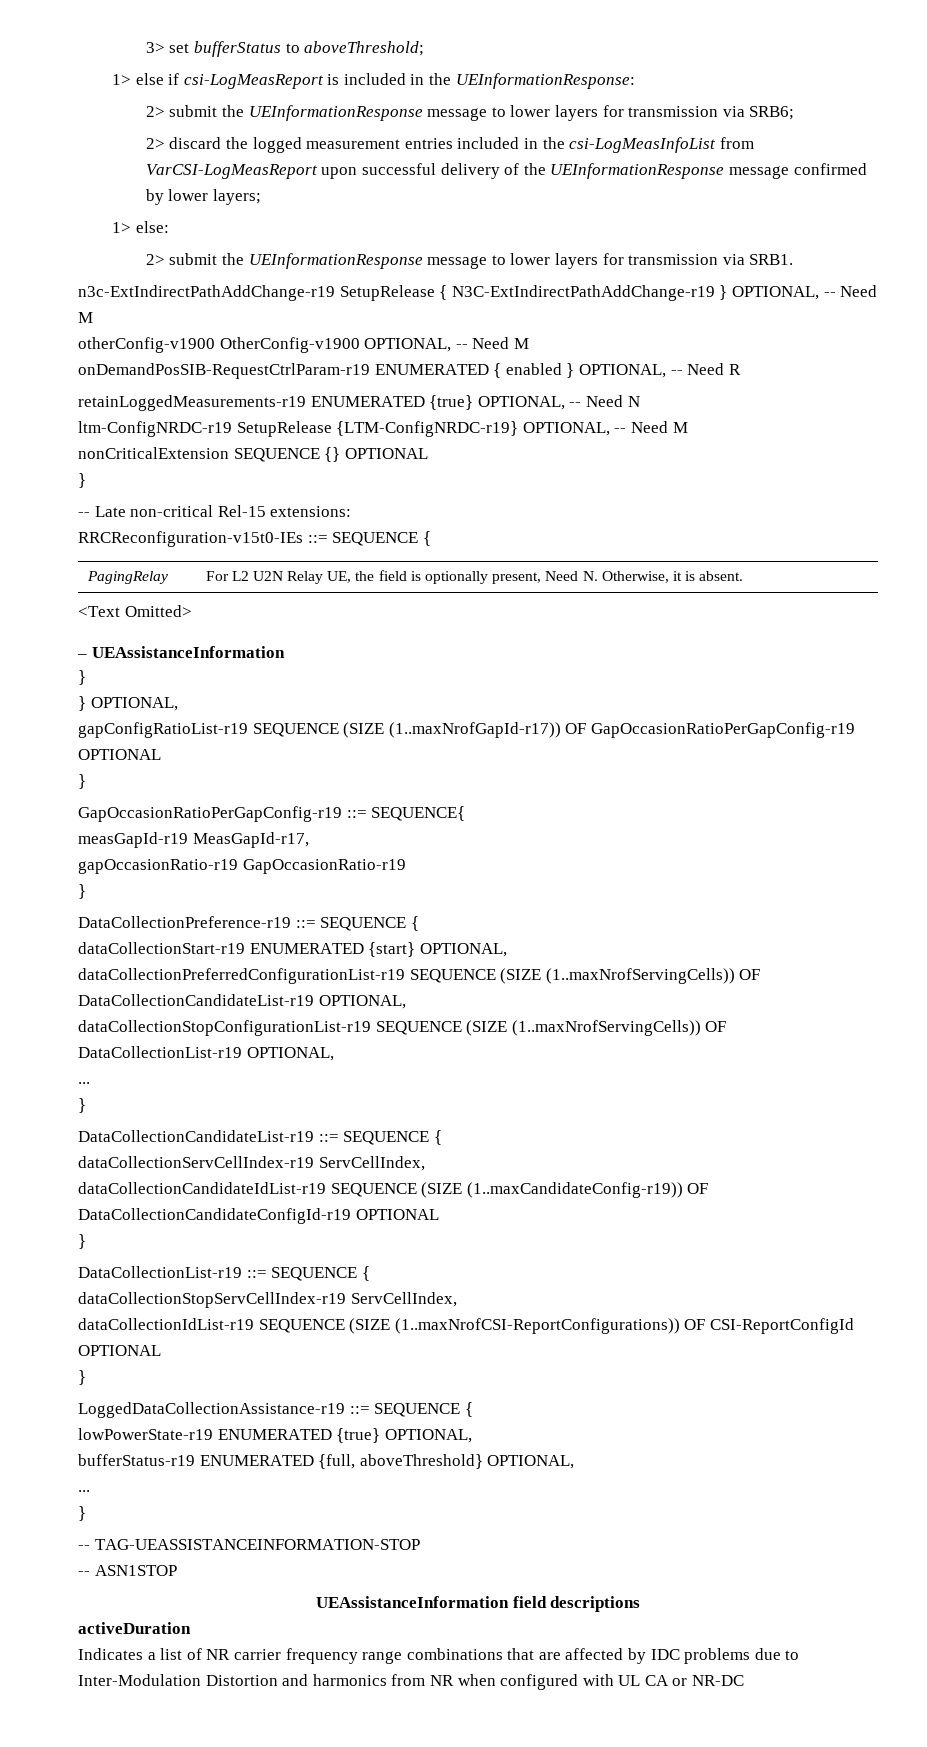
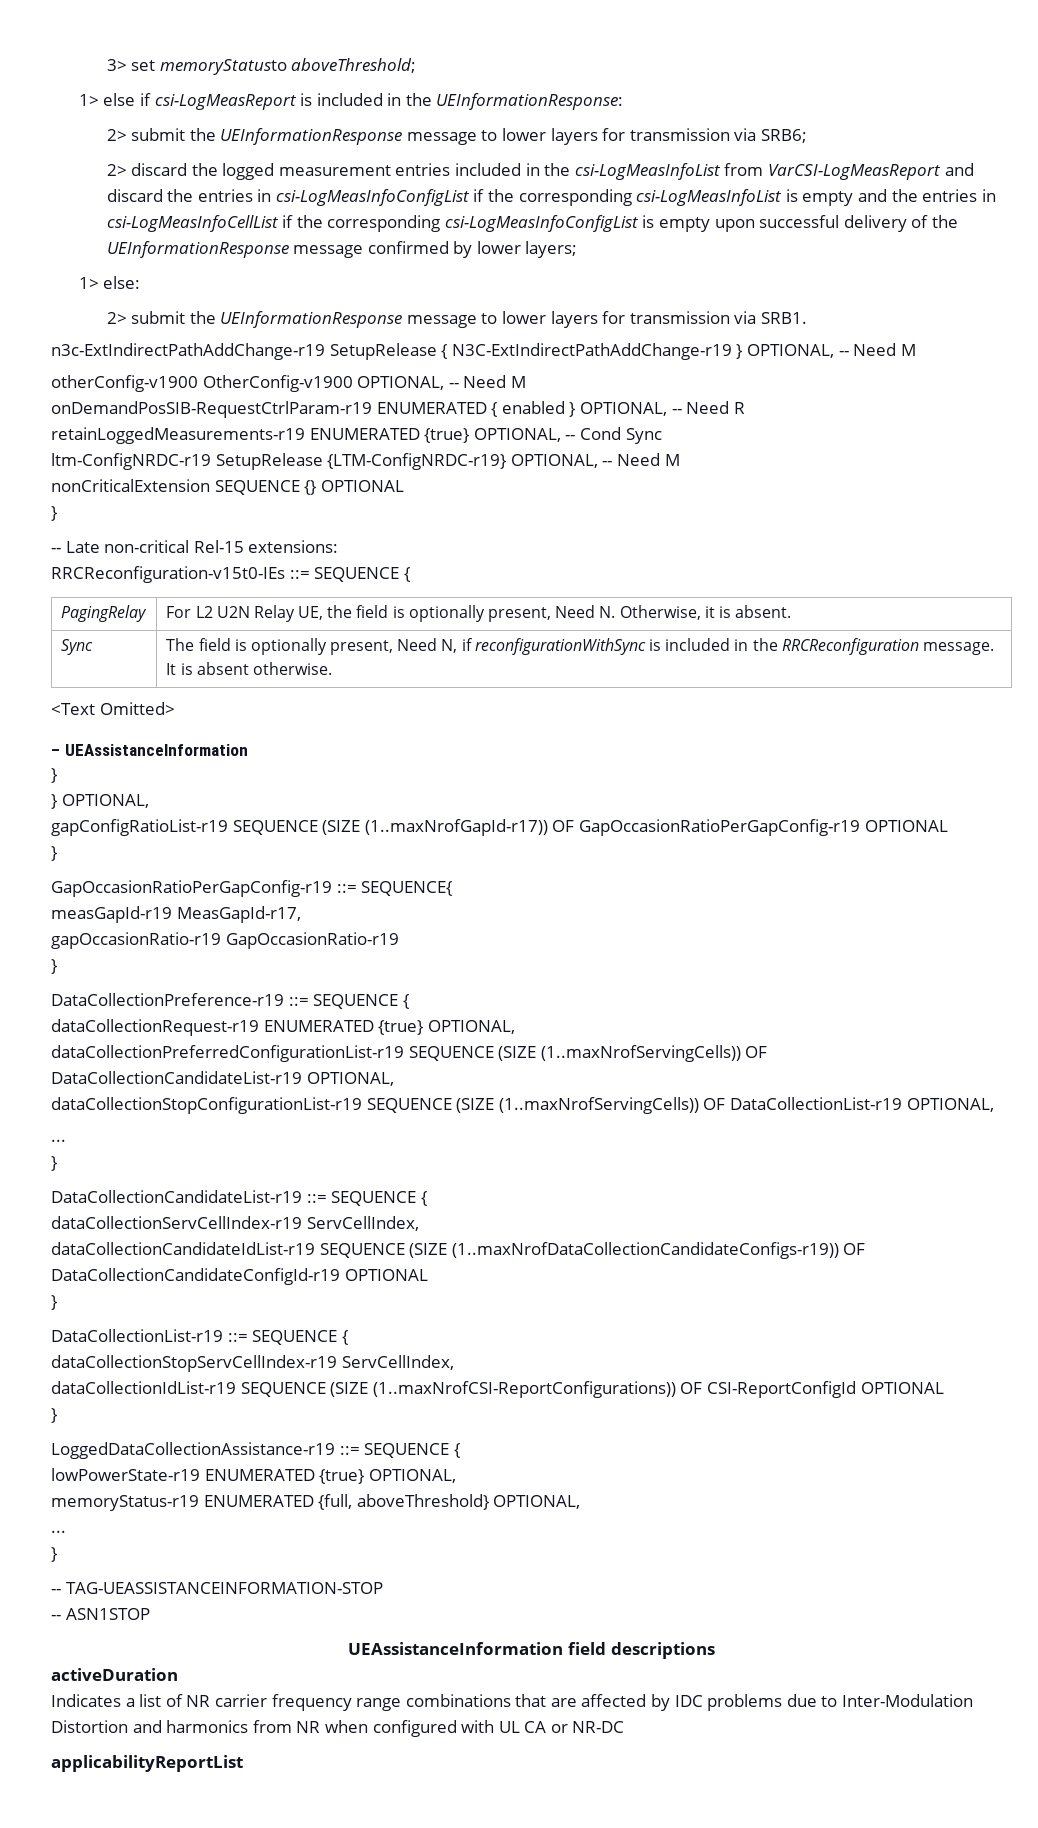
[193,41,300,57] bufferStatus to -> [159,59,287,75] memoryStatusto
(318, 171) none -> [944,163,974,176] [106,189,996,206] [106,215,711,232] and discard the entries in csi-LogMeasInfoConfigList if the corresponding csi-LogMeasInfoList is empty and the entries in csi-LogMeasInfoCellList if the corresponding csi-LogMeasInfoConfigList is empty
[585,395,640,407] Need N -> [579,427,662,444] Cond Sync
(744, 576) none -> [61,639,94,655] [166,638,994,655] [166,662,332,675] // Sync | The field is optionally present, Need N, if reconfigurationWithSync is included in the RRCReconfiguration message. It is absent otherwise.
[78,942,416,957] dataCollectionStart-r19 ENUMERATED {start} -> [51,1019,424,1036] dataCollectionRequest-r19 ENUMERATED {true}
[466,1182,683,1198] (1..maxCandidateConfig-r19)) -> [451,1242,839,1259] (1..maxNrofDataCollectionCandidateConfigs-r19))
[78,1454,195,1466] bufferStatus-r19 -> [51,1495,199,1511] memoryStatus-r19
(745, 1680) none -> [51,1755,243,1772] // applicabilityReportList

